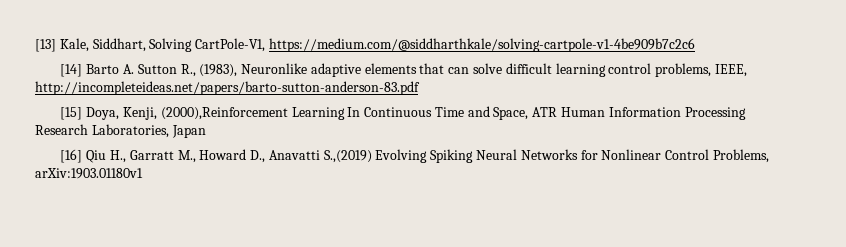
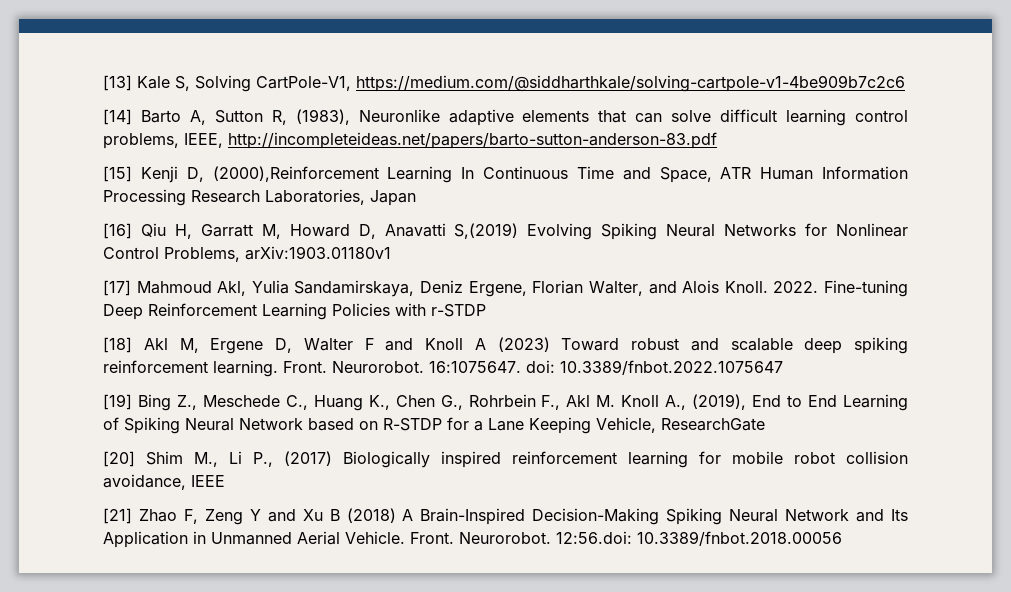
[59,38,146,52] Kale, Siddhart, -> [137,76,190,91] Kale S,
[122,64,196,77] A. Sutton R., -> [189,110,287,125] A, Sutton R,
[86,107,157,120] Doya, Kenji, -> [140,166,204,183] Kenji D,
[109,149,372,163] H., Garratt M., Howard D., Anavatti S.,(2019) -> [174,223,519,239] H, Garratt M, Howard D, Anavatti S,(2019)
(143, 173) none -> [103,280,909,297] [103,303,486,320] [103,337,908,354] [103,360,783,377] [103,394,908,411] [103,417,765,434] [103,451,908,468] [103,474,225,490] [103,508,908,525] [103,531,842,548] // [17] Mahmoud Akl, Yulia Sandamirskaya, Deniz Ergene, Florian Walter, and Alois Knoll. 2022. Fine-tuning Deep Reinforcement Learning Policies with r-STDP // [18] Akl M, Ergene D, Walter F and Knoll A (2023) Toward robust and scalable deep spiking reinforcement learning. Front. Neurorobot. 16:1075647. doi: 10.3389/fnbot.2022.1075647 // [19] Bing Z., Meschede C., Huang K., Chen G., Rohrbein F., Akl M. Knoll A., (2019), End to End Learning of Spiking Neural Network based on R-STDP for a Lane Keeping Vehicle, ResearchGate // [20] Shim M., Li P., (2017) Biologically inspired reinforcement learning for mobile robot collision avoidance, IEEE // [21] Zhao F, Zeng Y and Xu B (2018) A Brain-Inspired Decision-Making Spiking Neural Network and Its Application in Unmanned Aerial Vehicle. Front. Neurorobot. 12:56.doi: 10.3389/fnbot.2018.00056

